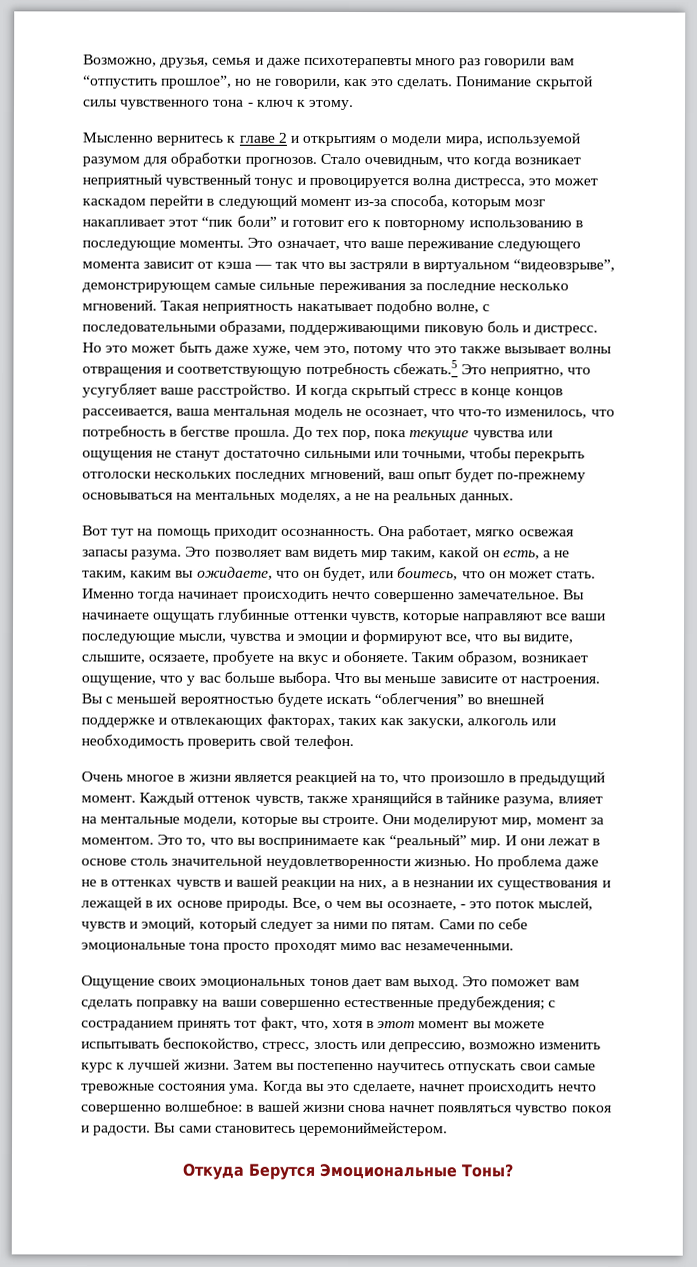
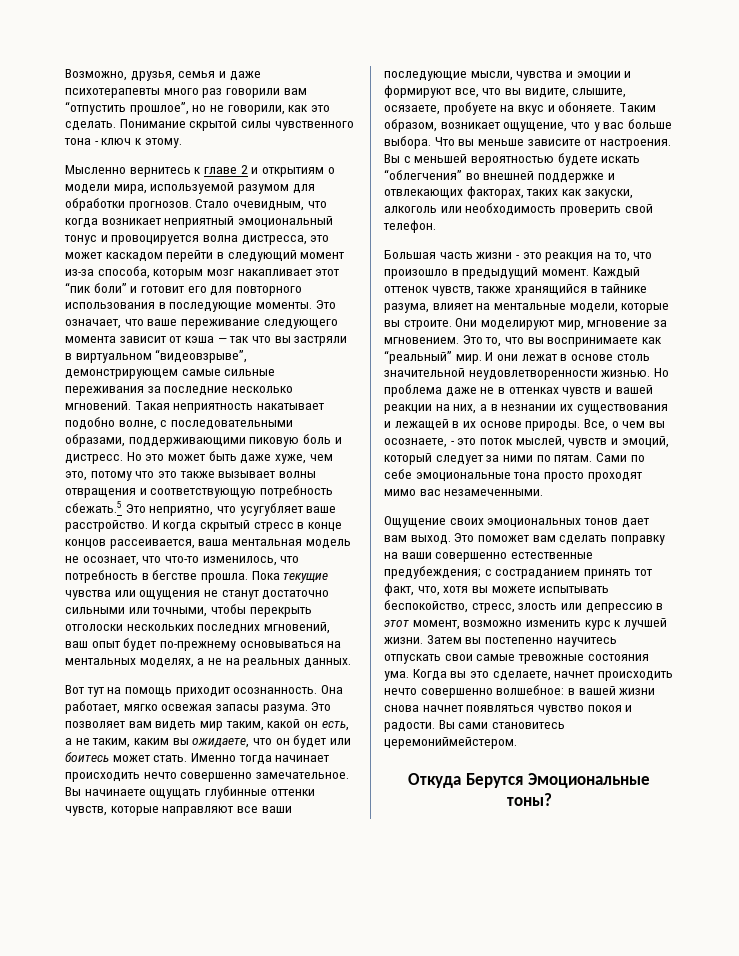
[165,173,252,188] чувственный -> [237,216,333,228] эмоциональный
[372,220,572,231] к повторному использованию -> [210,286,302,296] [65,302,155,309] для повторного использования
[292,426,407,441] До тех пор, пока -> [251,571,280,580] Пока
[323,566,506,582] будет, или боитесь, что он -> [293,735,351,748] [65,752,109,762] будет или боитесь
[81,770,357,786] Очень многое в жизни является реакцией -> [384,250,594,262] Большая часть жизни - это реакция
[535,817,604,825] [81,837,154,845] момент за моментом. -> [587,320,667,327] [384,337,459,344] мгновение за мгновением.
[366,1021,470,1029] в этот момент -> (469, 589) none
[388,1042,466,1053] депрессию, -> [585,603,664,613] [384,620,460,630] депрессию в этот момент,
[460,1164,513,1178] Тоны? -> [506,793,552,806] тоны?

